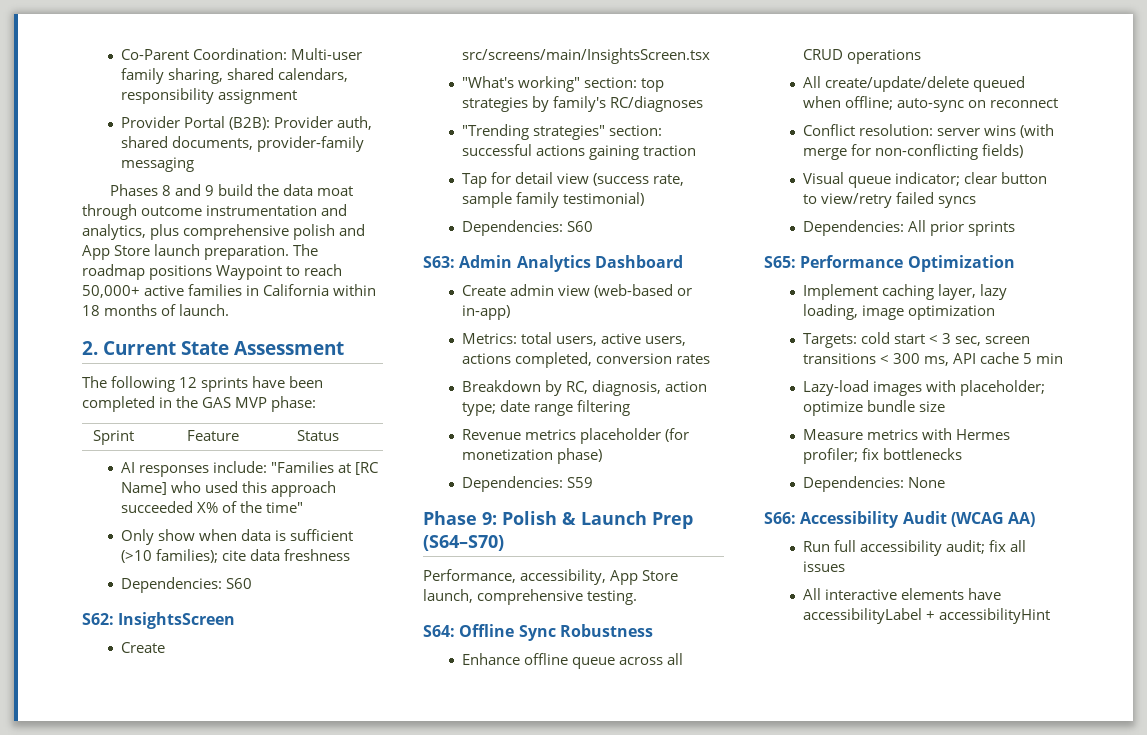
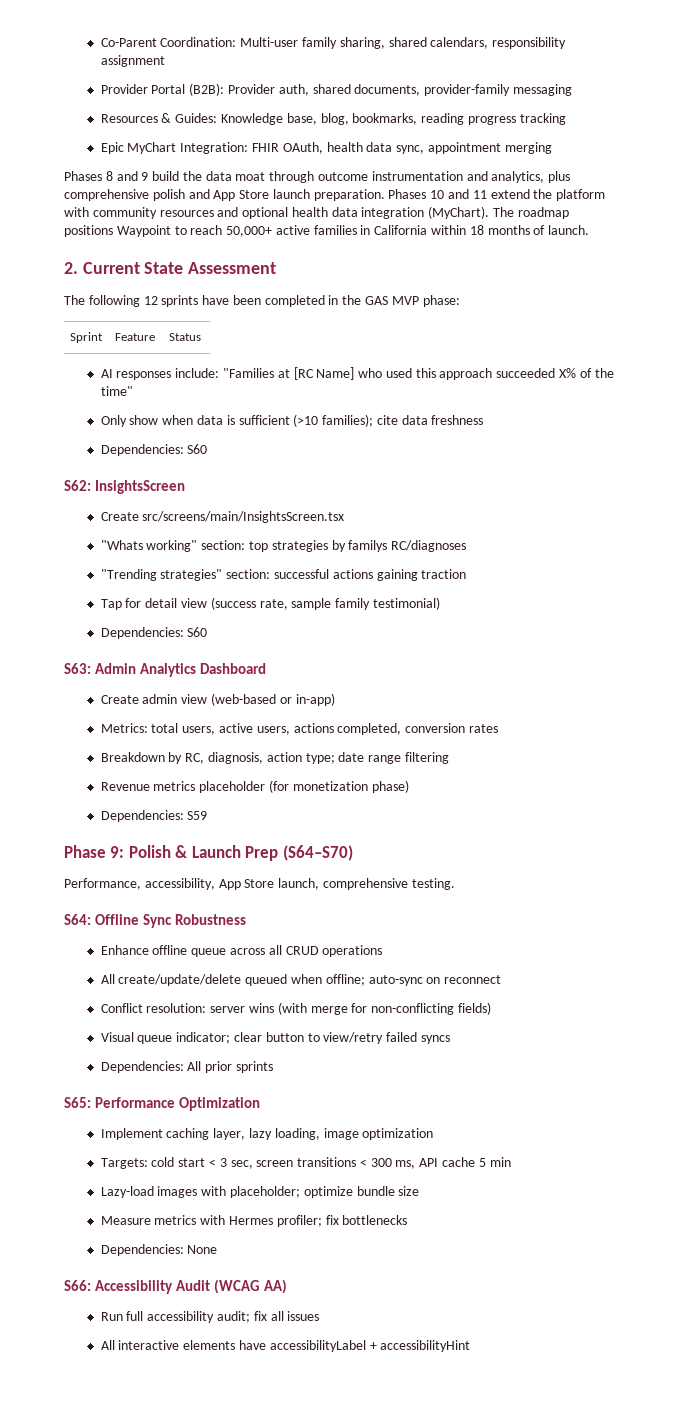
(195, 164) none -> [100,113,566,125] [100,142,552,154] // Resources & Guides: Knowledge base, blog, bookmarks, reading progress tracking // Epic MyChart Integration: FHIR OAuth, health data sync, appointment merging
(290, 252) none -> [388,189,606,201] [64,206,490,219] Phases 10 and 11 extend the platform with community resources and optional health data integration (MyChart).
[462,76,515,88] "What's -> [100,540,143,550] "Whats
[553,96,607,112] family's -> [348,540,388,552] familys

